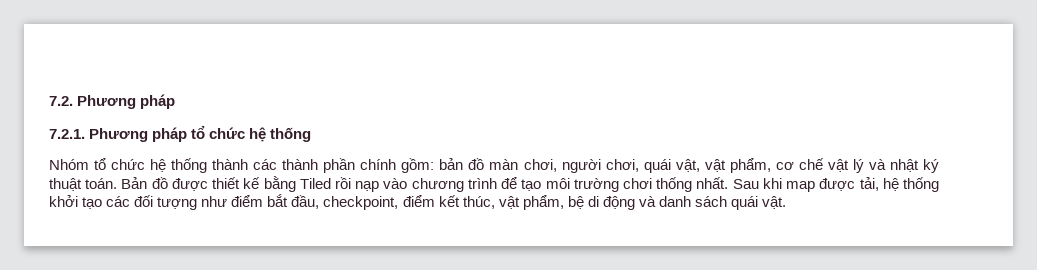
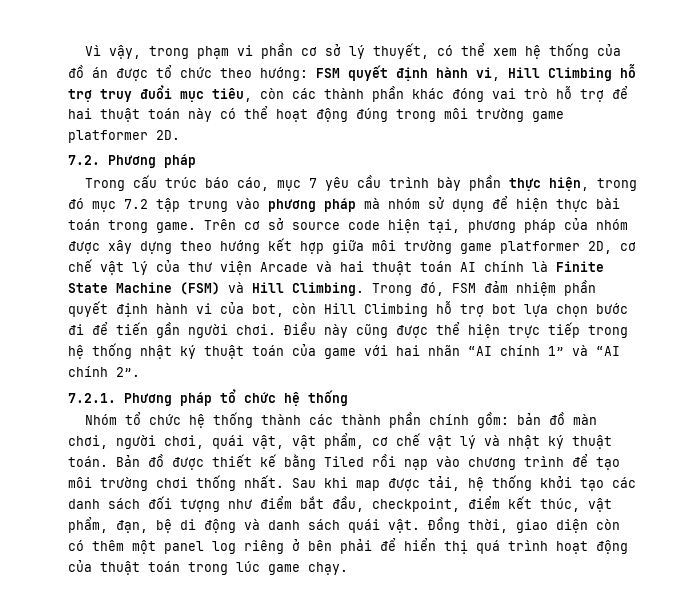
[49,94,176,109] 7.2. Phương pháp -> [84,43,621,59] [68,64,636,81] [68,85,628,102] [68,106,564,122] [68,130,180,143] [68,154,196,168] [84,175,637,191] [68,196,620,212] [68,218,628,233] [68,238,636,254] [68,259,604,275] [68,280,596,296] [68,301,628,317] [68,322,628,338] [68,343,620,359] [68,366,140,377] Vì vậy, trong phạm vi phần cơ sở lý thuyết, có thể xem hệ thống của đồ án được tổ chức theo hướng: FSM quyết định hành vi, Hill Climbing hỗ trợ truy đuổi mục tiêu, còn các thành phần khác đóng vai trò hỗ trợ để hai thuật toán này có thể hoạt động đúng trong môi trường game platformer 2D. // 7.2. Phương pháp // Trong cấu trúc báo cáo, mục 7 yêu cầu trình bày phần thực hiện, trong đó mục 7.2 tập trung vào phương pháp mà nhóm sử dụng để hiện thực bài toán trong game. Trên cơ sở source code hiện tại, phương pháp của nhóm được xây dựng theo hướng kết hợp giữa môi trường game platformer 2D, cơ chế vật lý của thư viện Arcade và hai thuật toán AI chính là Finite State Machine (FSM) và Hill Climbing. Trong đó, FSM đảm nhiệm phần quyết định hành vi của bot, còn Hill Climbing hỗ trợ bot lựa chọn bước đi để tiến gần người chơi. Điều này cũng được thể hiện trực tiếp trong hệ thống nhật ký thuật toán của game với hai nhãn “AI chính 1” và “AI chính 2”.
(131, 201) none -> [68,498,140,509] danh sách
(564, 202) none -> [116,520,148,533] đạn,
(787, 202) none -> [428,517,620,533] [68,538,628,554] [68,560,348,575] Đồng thời, giao diện còn có thêm một panel log riêng ở bên phải để hiển thị quá trình hoạt động của thuật toán trong lúc game chạy.

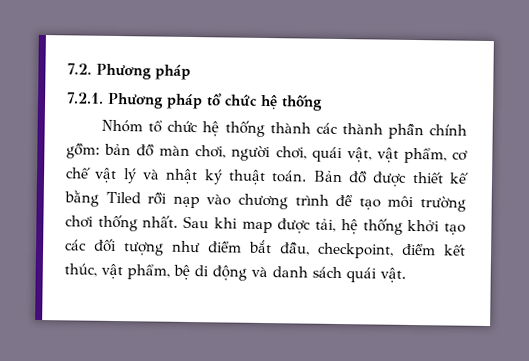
[84,43,621,59] [68,64,636,81] [68,85,628,102] [68,106,564,122] [68,130,180,143] [68,154,196,168] [84,175,637,191] [68,196,620,212] [68,218,628,233] [68,238,636,254] [68,259,604,275] [68,280,596,296] [68,301,628,317] [68,322,628,338] [68,343,620,359] [68,366,140,377] Vì vậy, trong phạm vi phần cơ sở lý thuyết, có thể xem hệ thống của đồ án được tổ chức theo hướng: FSM quyết định hành vi, Hill Climbing hỗ trợ truy đuổi mục tiêu, còn các thành phần khác đóng vai trò hỗ trợ để hai thuật toán này có thể hoạt động đúng trong môi trường game platformer 2D. // 7.2. Phương pháp // Trong cấu trúc báo cáo, mục 7 yêu cầu trình bày phần thực hiện, trong đó mục 7.2 tập trung vào phương pháp mà nhóm sử dụng để hiện thực bài toán trong game. Trên cơ sở source code hiện tại, phương pháp của nhóm được xây dựng theo hướng kết hợp giữa môi trường game platformer 2D, cơ chế vật lý của thư viện Arcade và hai thuật toán AI chính là Finite State Machine (FSM) và Hill Climbing. Trong đó, FSM đảm nhiệm phần quyết định hành vi của bot, còn Hill Climbing hỗ trợ bot lựa chọn bước đi để tiến gần người chơi. Điều này cũng được thể hiện trực tiếp trong hệ thống nhật ký thuật toán của game với hai nhãn “AI chính 1” và “AI chính 2”. -> [67,63,191,80] 7.2. Phương pháp
[68,498,140,509] danh sách -> (87, 245) none
[116,520,148,533] đạn, -> (170, 272) none
[428,517,620,533] [68,538,628,554] [68,560,348,575] Đồng thời, giao diện còn có thêm một panel log riêng ở bên phải để hiển thị quá trình hoạt động của thuật toán trong lúc game chạy. -> (406, 275) none

